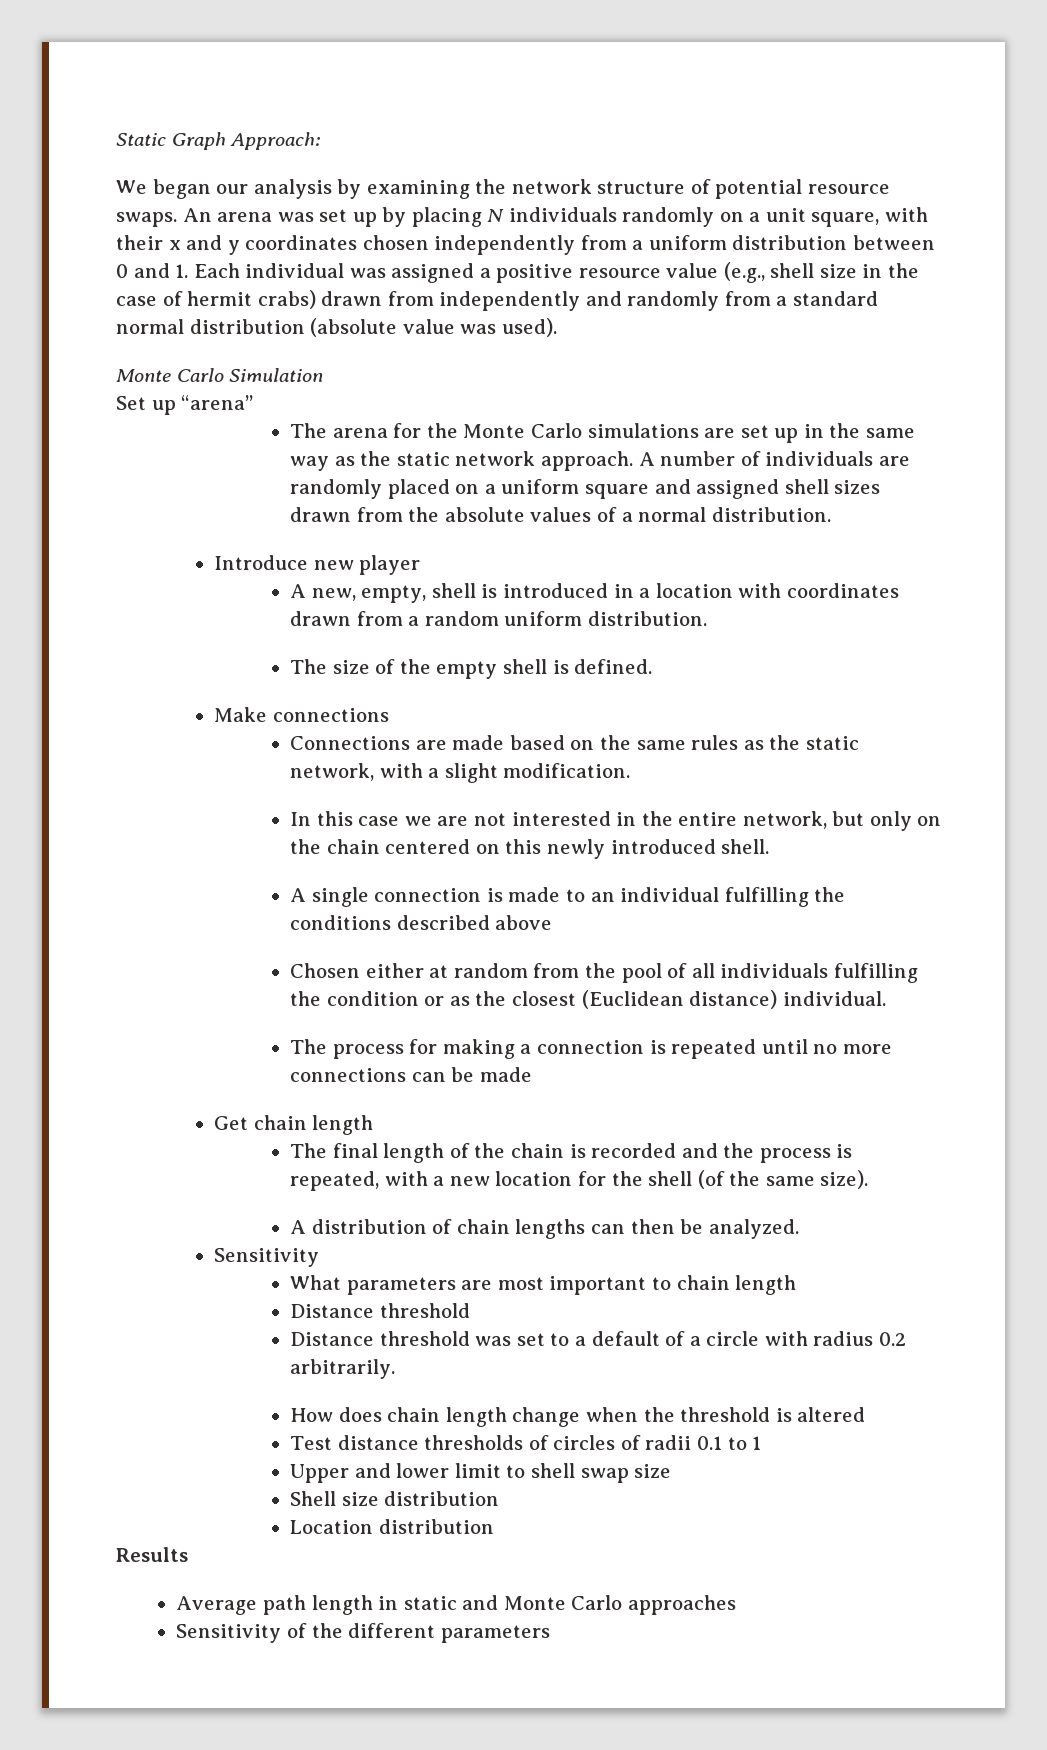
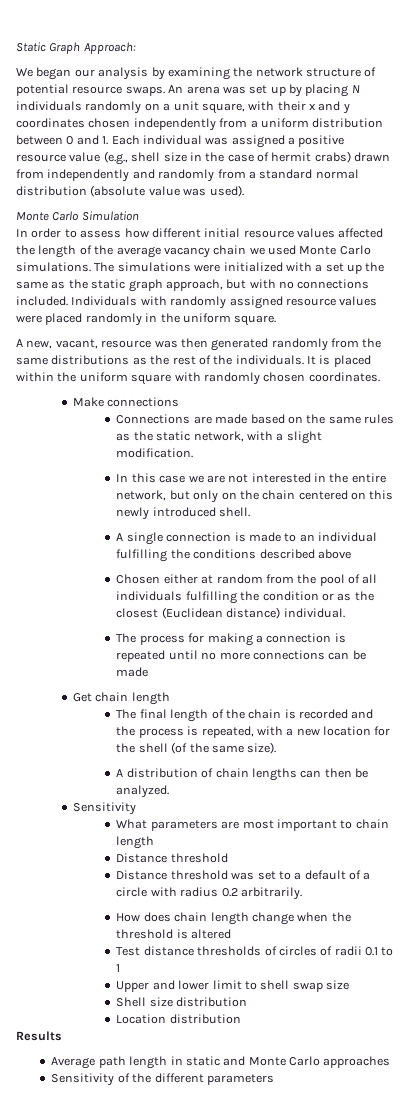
[116,395,254,415] [290,423,915,443] [290,451,910,471] [290,479,881,499] [290,507,831,522] [214,555,421,575] [290,583,899,603] [290,611,707,626] [290,659,653,679] Set up “arena” // The arena for the Monte Carlo simulations are set up in the same way as the static network approach. A number of individuals are randomly placed on a uniform square and assigned shell sizes drawn from the absolute values of a normal distribution. // Introduce new player // A new, empty, shell is introduced in a location with coordinates drawn from a random uniform distribution. // The size of the empty shell is defined. -> [16,228,384,238] [16,245,371,258] [16,262,385,274] [16,279,370,292] [16,296,378,309] [16,313,277,326] [16,338,382,351] [16,355,371,367] [16,372,380,385] In order to assess how different initial resource values affected the length of the average vacancy chain we used Monte Carlo simulations. The simulations were initialized with a set up the same as the static graph approach, but with no connections included. Individuals with randomly assigned resource values were placed randomly in the uniform square. // A new, vacant, resource was then generated randomly from the same distributions as the rest of the individuals. It is placed within the uniform square with randomly chosen coordinates.

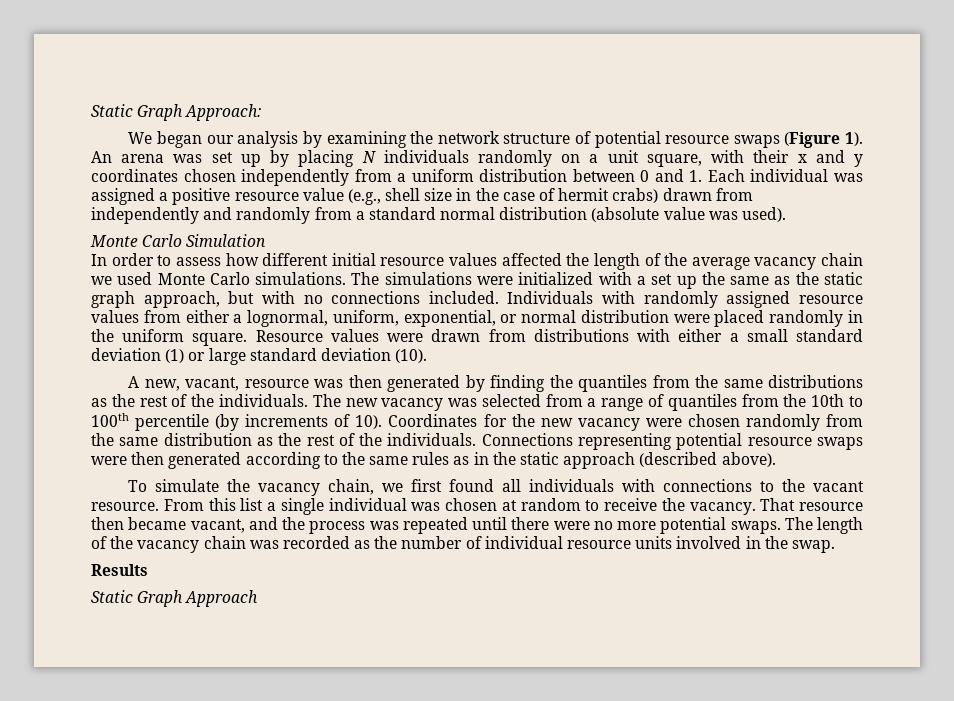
[125,86,165,96] swaps. -> [733,132,863,148] swaps (Figure 1).
(378, 301) none -> [143,310,669,327] from either a lognormal, uniform, exponential, or normal distribution
(277, 320) none -> [255,329,864,342] [91,348,428,365] Resource values were drawn from distributions with either a small standard deviation (1) or large standard deviation (10).
[271,338,328,351] randomly -> [465,375,648,392] by finding the quantiles
[307,355,371,367] [16,372,380,385] [73,397,180,407] [116,414,303,424] It is placed within the uniform square with randomly chosen coordinates. // Make connections // Connections are made based on -> [312,394,863,411] [91,413,863,431] [91,433,863,450] [91,452,338,469] The new vacancy was selected from a range of quantiles from the 10th to 100th percentile (by increments of 10). Coordinates for the new vacancy were chosen randomly from the same distribution as the rest of the individuals. Connections representing potential resource swaps were then generated according to
[133,431,322,444] [116,448,194,458] [116,473,386,483] [116,490,394,503] [116,507,251,520] [116,532,377,545] [116,549,351,562] [116,574,378,586] [116,591,374,604] [116,607,345,619] [116,633,346,646] [116,650,366,662] [116,667,149,677] [73,692,170,705] [116,709,374,722] [116,726,391,738] [116,742,277,754] [116,768,368,781] [116,785,170,798] [73,802,137,815] [116,819,389,831] [116,836,155,849] [116,853,228,863] [116,870,371,880] [116,887,302,900] [116,912,351,925] [116,929,232,939] [116,946,394,956] [116,964,121,972] [116,980,349,992] [116,997,248,1007] [116,1014,241,1024] [16,1031,62,1041] [51,1056,391,1069] [51,1073,274,1086] the static network, with a slight modification. // In this case we are not interested in the entire network, but only on the chain centered on this newly introduced shell. // A single connection is made to an individual fulfilling the conditions described above // Chosen either at random from the pool of all individuals fulfilling the condition or as the closest (Euclidean distance) individual. // The process for making a connection is repeated until no more connections can be made // Get chain length // The final length of the chain is recorded and the process is repeated, with a new location for the shell (of the same size). // A distribution of chain lengths can then be analyzed. // Sensitivity // What parameters are most important to chain length // Distance threshold // Distance threshold was set to a default of a circle with radius 0.2 arbitrarily. // How does chain length change when the threshold is altered // Test distance thresholds of circles of radii 0.1 to 1 // Upper and lower limit to shell swap size // Shell size distribution // Location distribution // Results // Average path length in static and Monte Carlo approaches // Sensitivity of the different parameters -> [473,452,776,469] [128,479,865,496] [91,498,863,515] [91,517,863,534] [91,536,835,553] [91,564,148,576] [91,590,259,607] in the static approach (described above). // To simulate the vacancy chain, we first found all individuals with connections to the vacant resource. From this list a single individual was chosen at random to receive the vacancy. That resource then became vacant, and the process was repeated until there were no more potential swaps. The length of the vacancy chain was recorded as the number of individual resource units involved in the swap. // Results // Static Graph Approach

